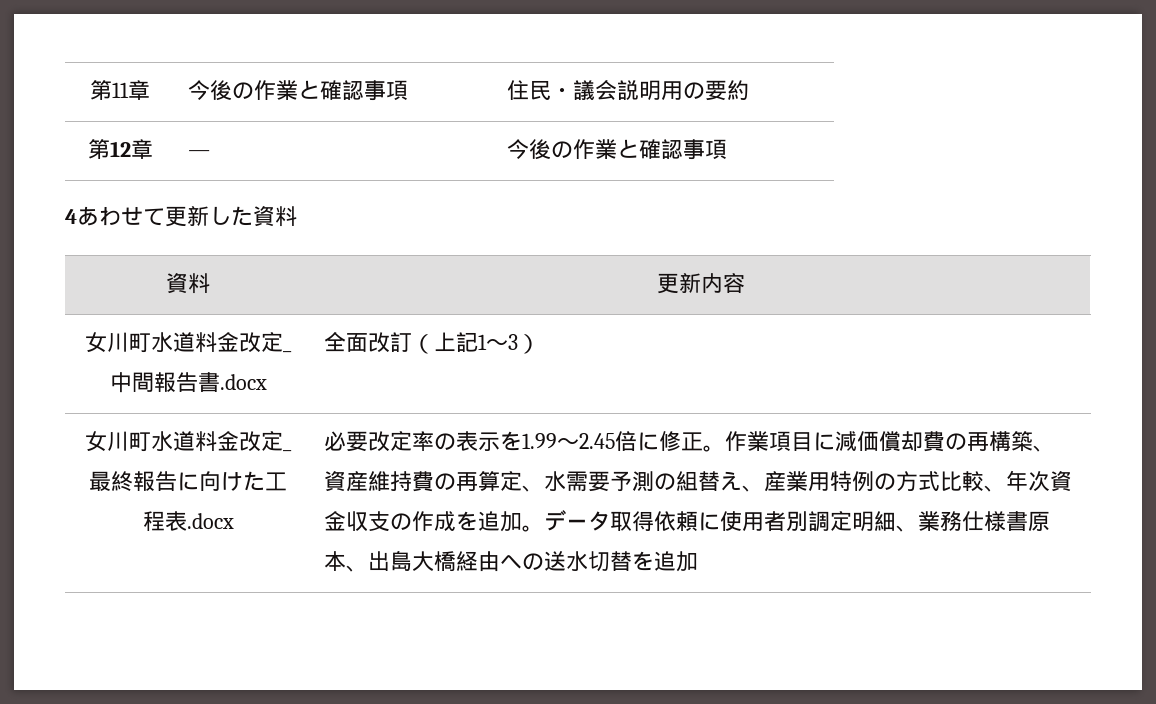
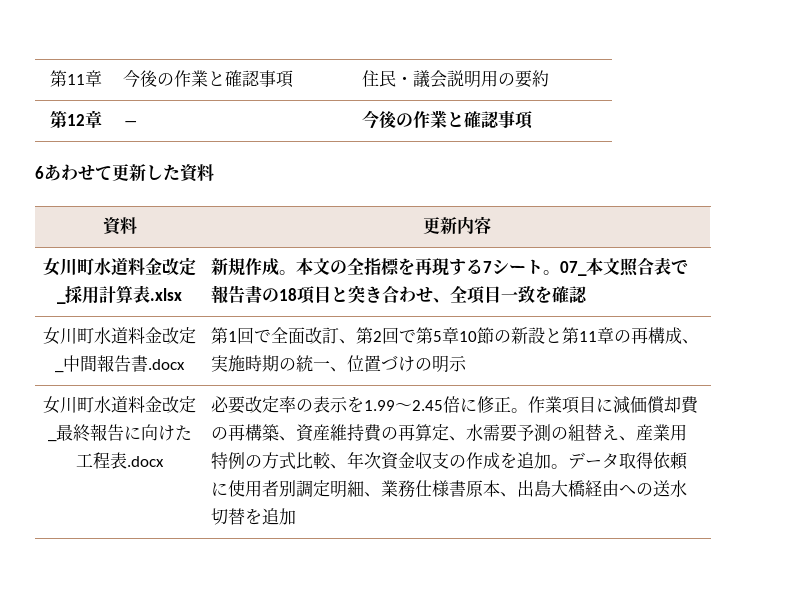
[65,209,77,224] 4 -> [35,166,44,179] 6
(745, 283) none -> [42,257,196,276] [56,285,182,304] [210,257,688,277] [210,285,588,304] // 女川町水道料金改定_採用計算表.xlsx | 新規作成。本文の全指標を再現する7シート。07_本文照合表で報告書の18項目と突き合わせ、全項目一致を確認
[324,332,541,354] 全面改訂（上記1〜3） -> [210,327,699,344] [210,355,467,373] 第1回で全面改訂、第2回で第5章10節の新設と第11章の再構成、実施時期の統一、位置づけの明示

